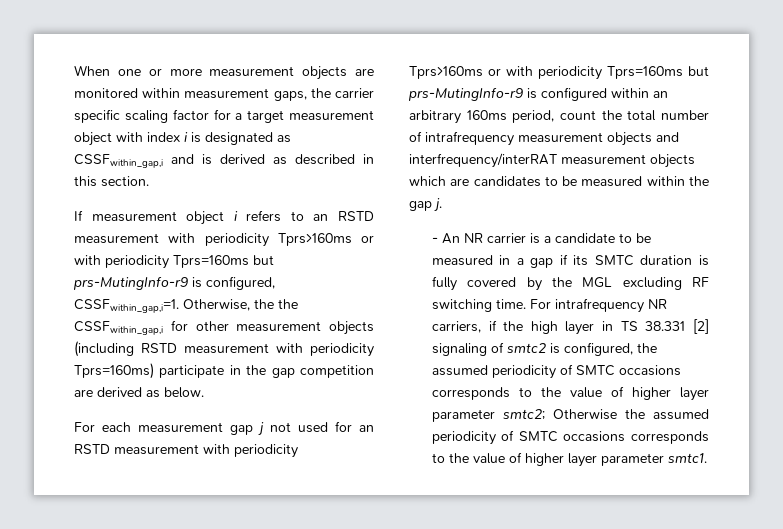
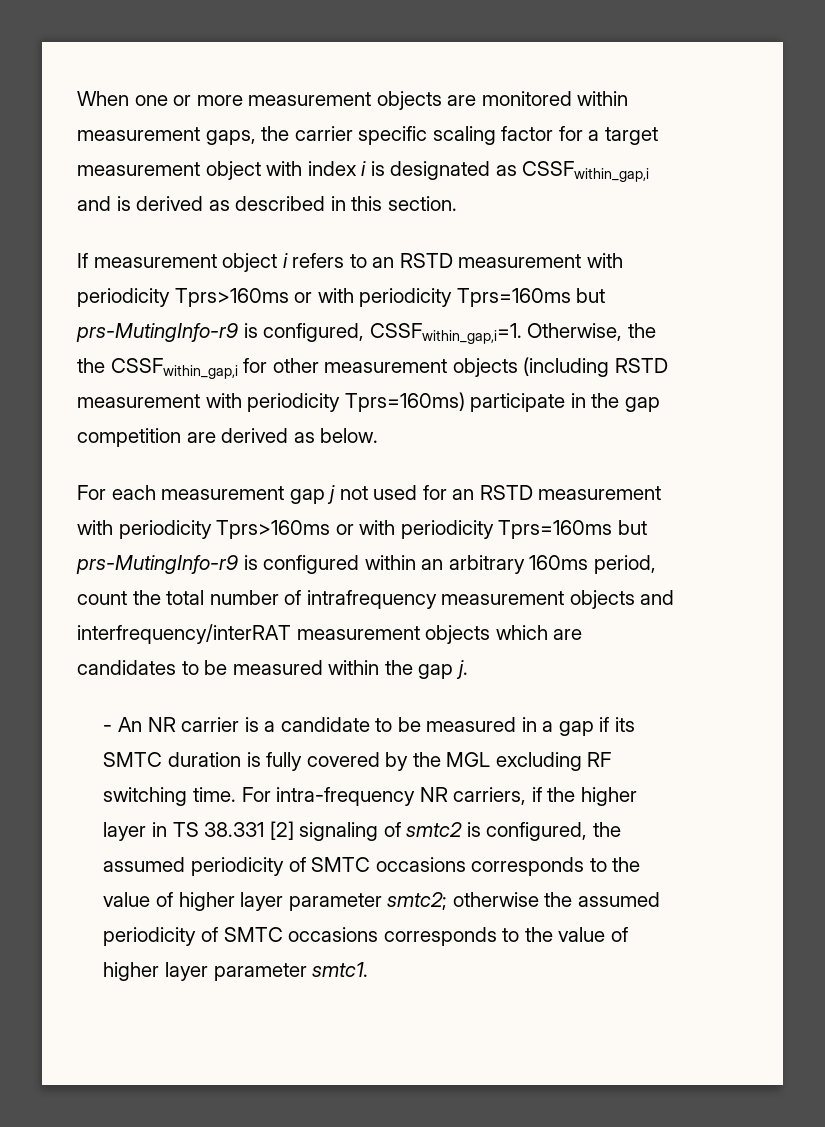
[554,298,644,313] intrafrequency -> [276,787,416,806] intra-frequency
[530,321,558,334] high -> [580,787,637,806] higher
[552,409,617,420] Otherwise -> [452,892,539,907] otherwise

